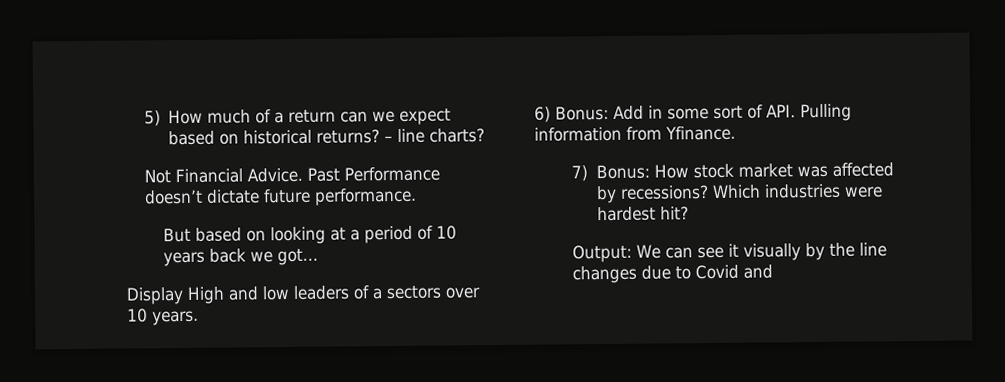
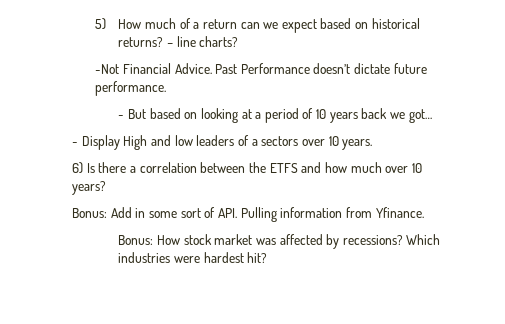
[143,169,171,184] Not -> [95,64,120,74] -Not
(417, 196) none -> [118,115,125,119] -
(319, 257) none -> [72,142,79,146] -
(552, 114) none -> [86,162,422,173] [72,181,107,195] Is there a correlation between the ETFS and how much over 10 years? //
[571,165,589,182] 7) -> (424, 212) none
[572,242,888,263] [572,264,774,284] // Output: We can see it visually by the line changes due to Covid and -> (268, 257) none

